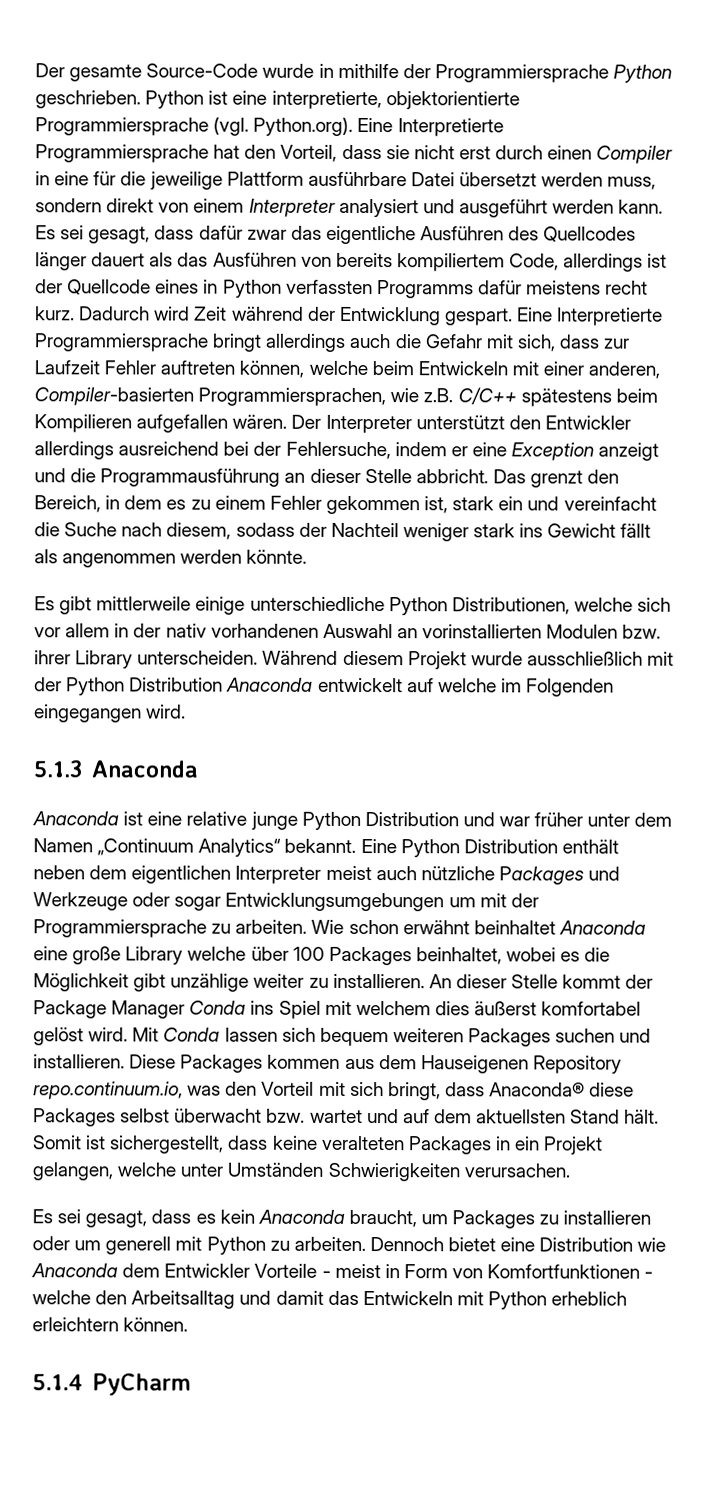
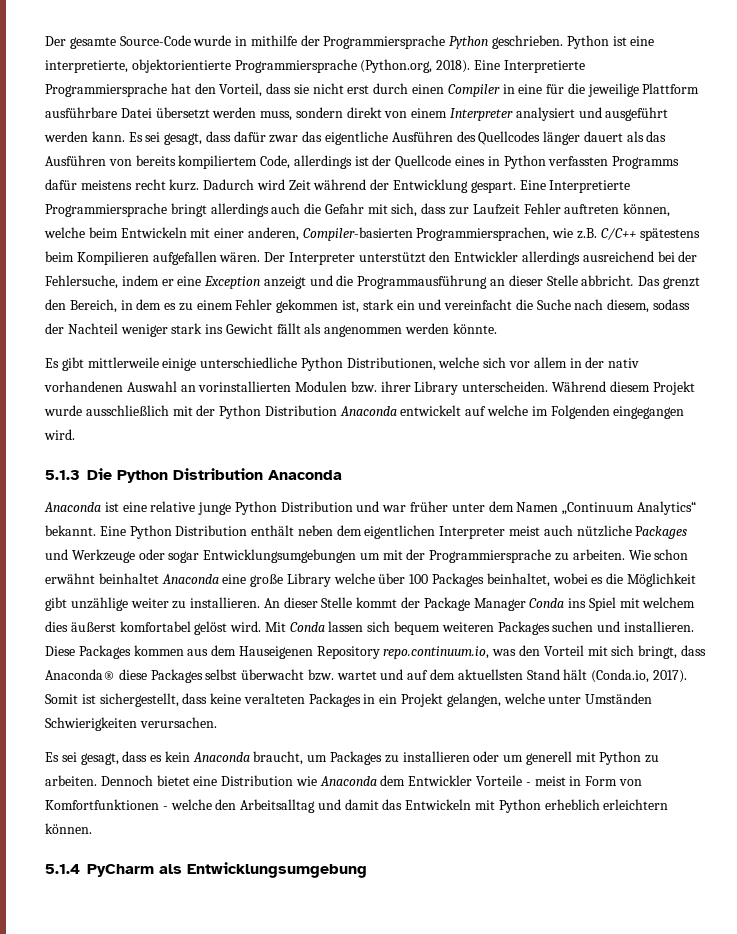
[213,116,354,136] (vgl. Python.org). -> [360,59,471,73] (Python.org, 2018).
(82, 769) none -> [87,468,263,483] Die Python Distribution
[624,1109,660,1124] hält. -> [563,669,687,683] hält (Conda.io, 2017).
(191, 1384) none -> [159,862,367,878] als Entwicklungsumgebung

